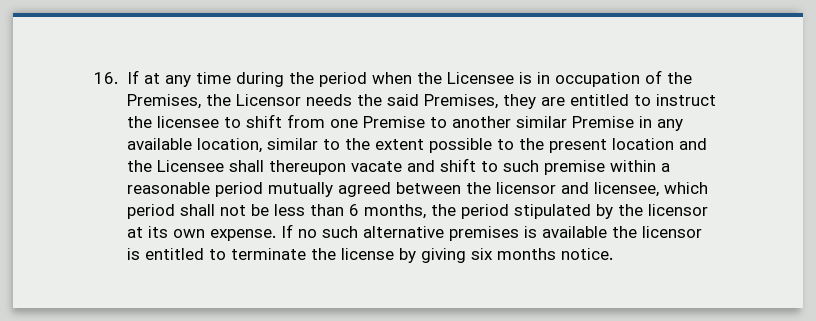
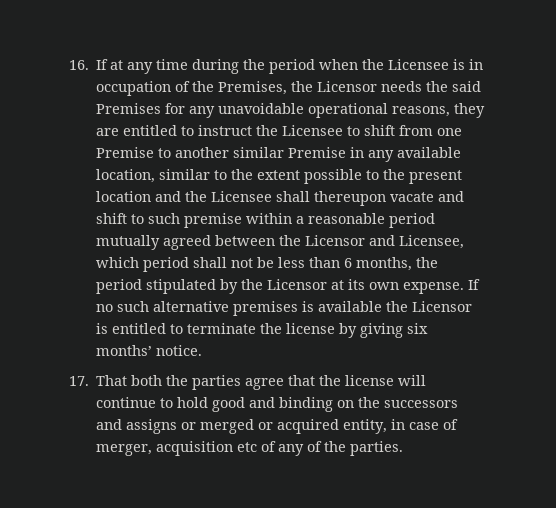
[423,94,498,109] Premises, -> [96,103,451,118] Premises for any unavoidable operational reasons,
[156,116,219,128] licensee -> [282,125,344,136] Licensee
[495,182,659,197] licensor and licensee, -> [305,235,465,249] Licensor and Licensee,
[647,204,708,216] licensor -> [267,279,328,290] Licensor
[641,226,702,238] licensor -> [412,301,473,312] Licensor
[496,248,556,260] months -> [96,345,153,356] months’
(613, 254) none -> [69,375,427,390] [96,397,459,412] [96,419,459,434] [96,441,404,456] // 17. That both the parties agree that the license will continue to hold good and binding on the successors and assigns or merged or acquired entity, in case of merger, acquisition etc of any of the parties.

